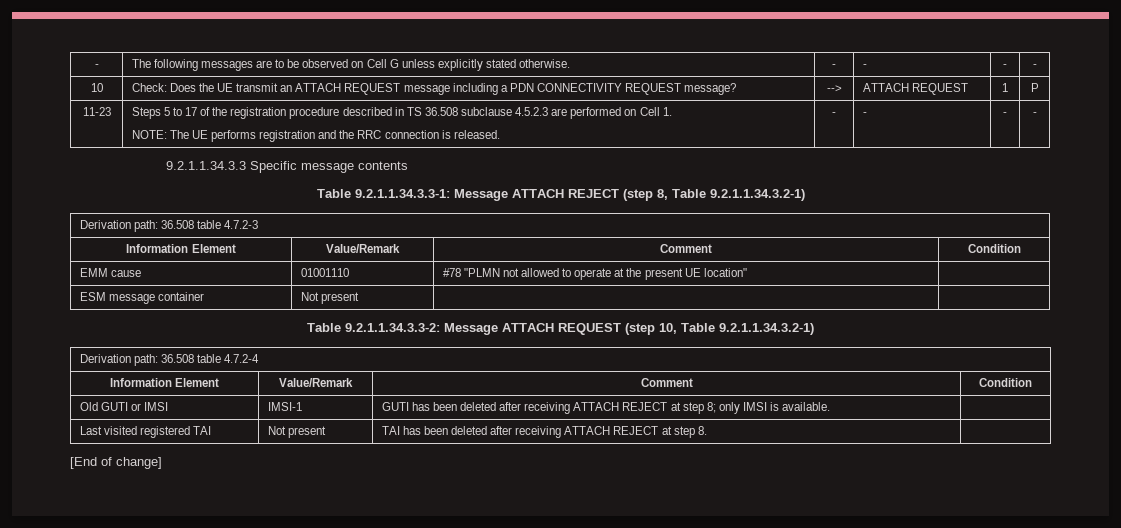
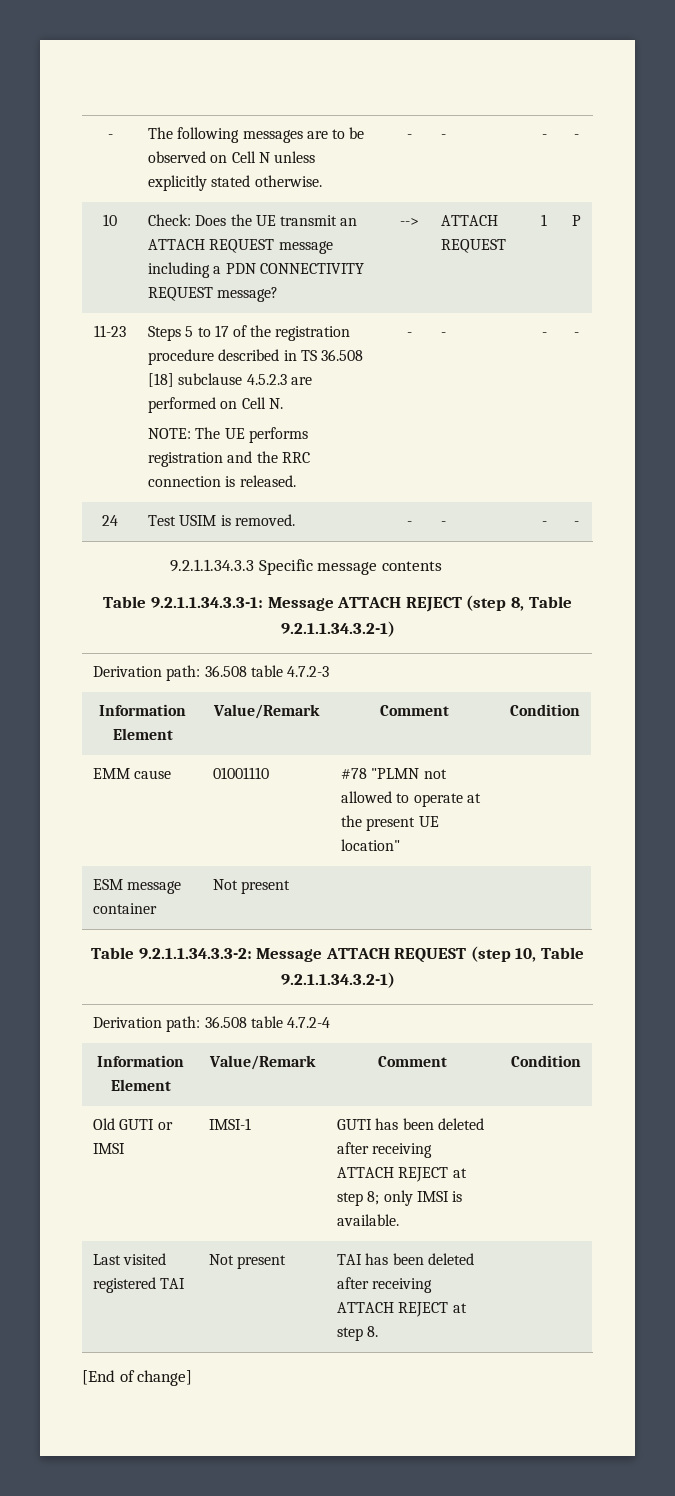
[389,59,399,68] G -> [258,152,270,163] N
(458, 111) none -> [148,373,175,387] [18]
[662,107,672,116] 1. -> [268,398,283,409] N.
(1037, 114) none -> [102,515,118,526] [148,514,295,526] [407,521,412,526] [441,521,447,526] [541,521,547,526] [573,521,579,526] // 24 | Test USIM is removed. | - | - | - | -

